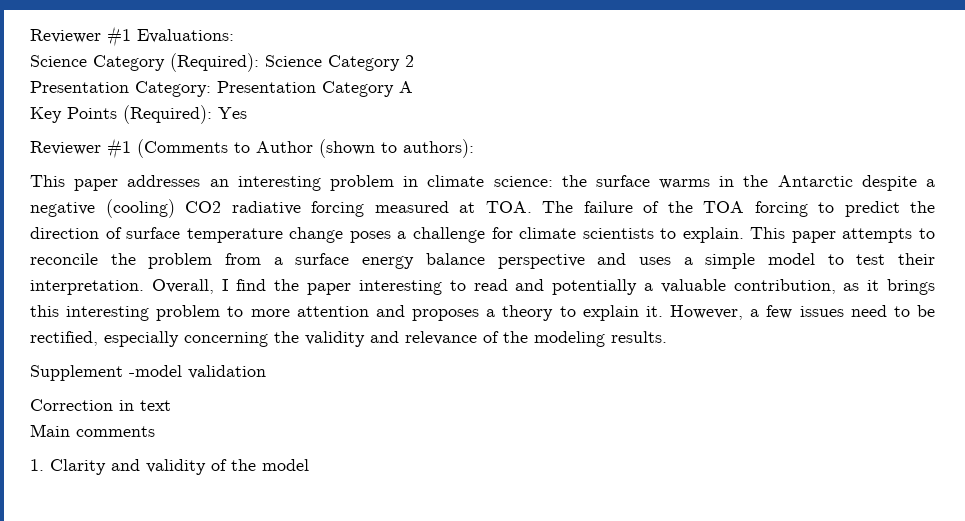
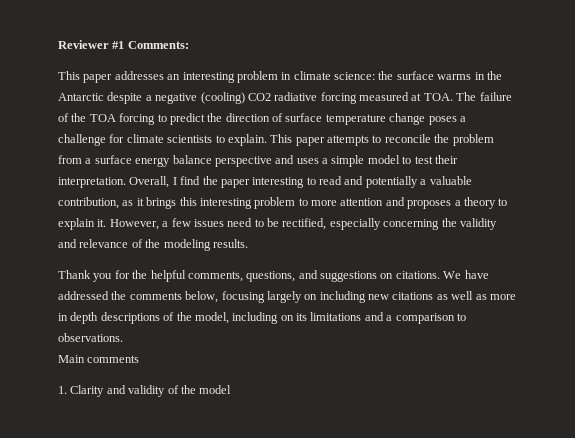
[30,26,234,47] [30,53,414,72] [30,81,413,97] [30,105,247,124] [30,138,474,159] Reviewer #1 Evaluations: // Science Category (Required): Science Category 2 // Presentation Category: Presentation Category A // Key Points (Required): Yes // Reviewer #1 (Comments to Author (shown to authors): -> [58,40,189,49] Reviewer #1 Comments:
[30,365,266,381] [30,399,171,411] Supplement -model validation // Correction in text -> [58,270,489,282] [58,291,516,303] [58,312,466,324] [58,333,123,342] Thank you for the helpful comments, questions, and suggestions on citations. We have addressed the comments below, focusing largely on including new citations as well as more in depth descriptions of the model, including on its limitations and a comparison to observations.

